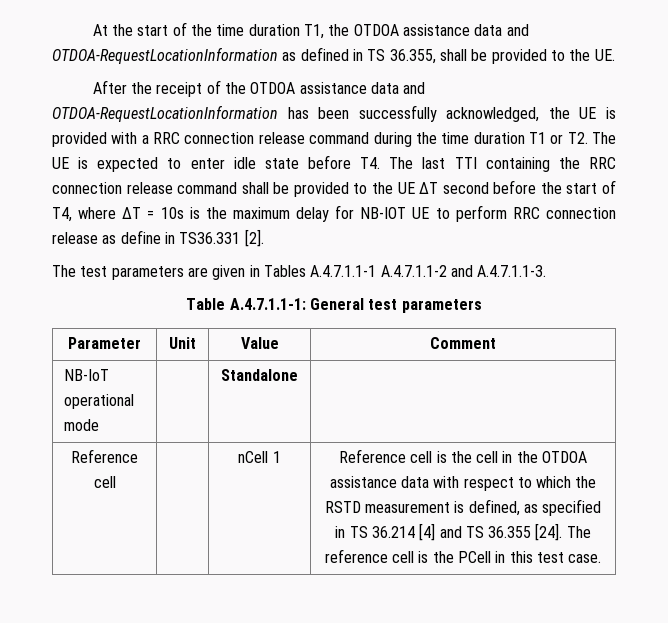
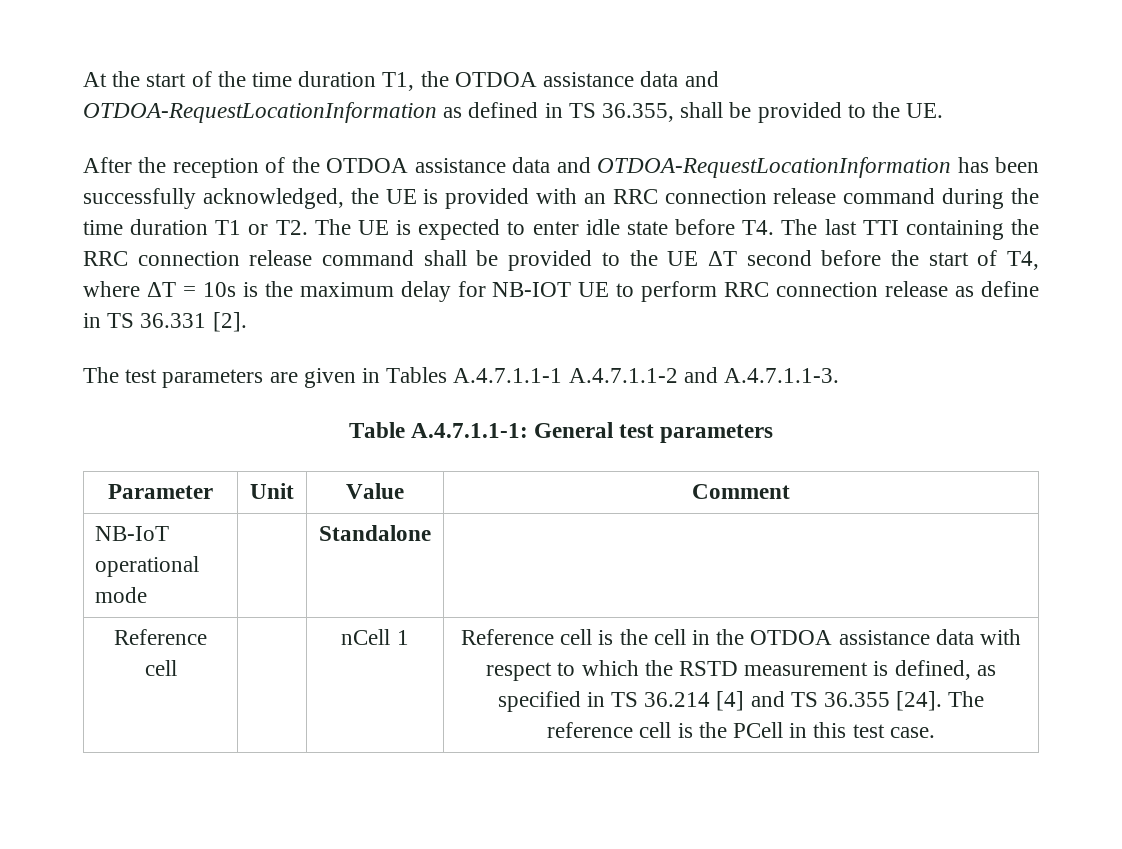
[156,82,203,97] receipt -> [172,158,259,178] reception
[141,135,149,144] a -> [583,193,606,204] an
[179,232,241,244] TS36.331 -> [107,313,207,328] TS 36.331

